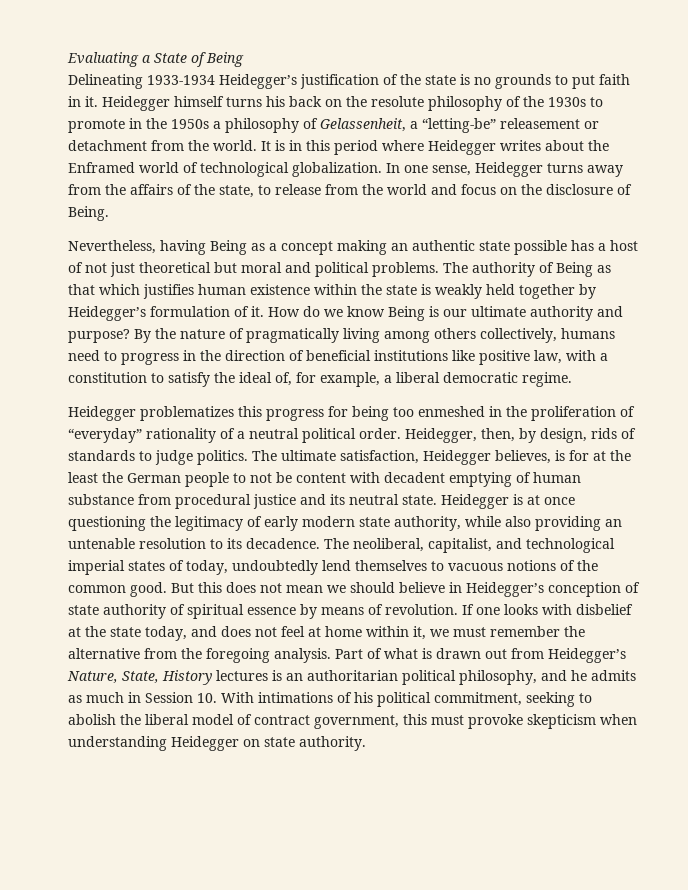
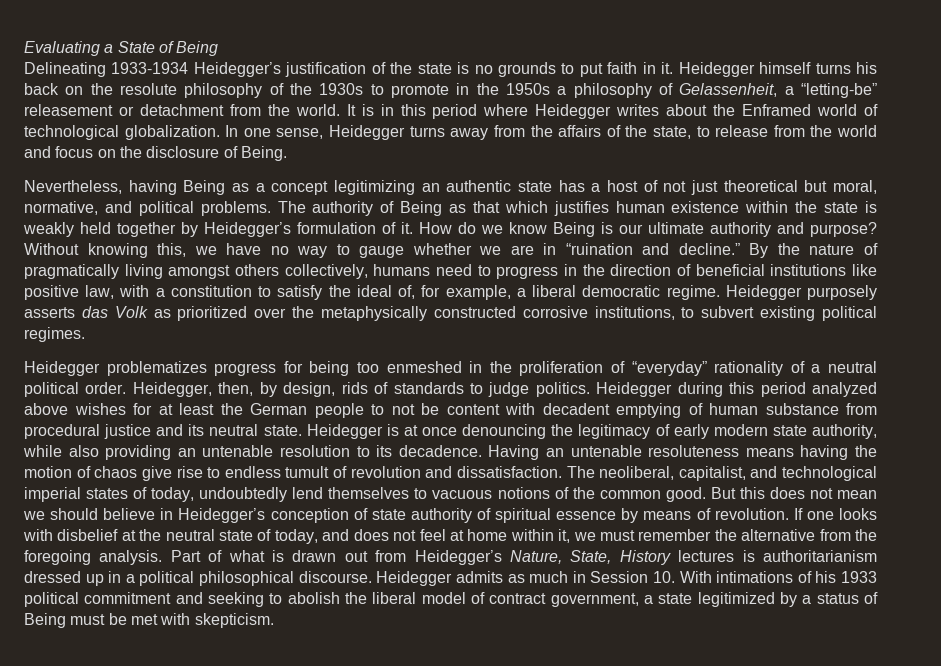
[337,240,387,255] making -> [334,180,415,195] legitimizing
[514,240,567,255] possible -> (552, 186) none
[241,262,282,273] moral -> [832,180,877,194] [24,201,98,215] moral, normative,
(130, 336) none -> [24,243,740,258] Without knowing this, we have no way to gauge whether we are in “ruination and decline.”
[384,331,430,343] among -> [168,265,231,279] amongst
(572, 379) none -> [725,285,878,300] [24,306,878,321] [24,327,85,342] Heidegger purposely asserts das Volk as prioritized over the metaphysically constructed corrosive institutions, to subvert existing political regimes.
[238,406,262,417] this -> (207, 368) none
[252,450,565,465] The ultimate satisfaction, Heidegger believes, is -> [596,382,877,397] [24,403,126,415] Heidegger during this period analyzed above wishes
[610,450,631,461] the -> (173, 409) none
[68,516,146,531] questioning -> [462,424,547,439] denouncing
(320, 543) none -> [488,445,878,460] [24,466,562,481] Having an untenable resoluteness means having the motion of chaos give rise to endless tumult of revolution and dissatisfaction.
[110,627,141,637] state -> [165,529,272,541] neutral state of
[286,670,587,685] an authoritarian political philosophy, and he -> [762,550,877,562] [24,571,453,586] authoritarianism dressed up in a political philosophical discourse. Heidegger
[377,692,522,707] political commitment, -> [840,571,877,583] [24,592,203,607] 1933 political commitment and
[403,714,637,729] [68,736,366,751] this must provoke skepticism when understanding Heidegger on state authority. -> [644,592,879,607] [24,613,274,628] a state legitimized by a status of Being must be met with skepticism.

